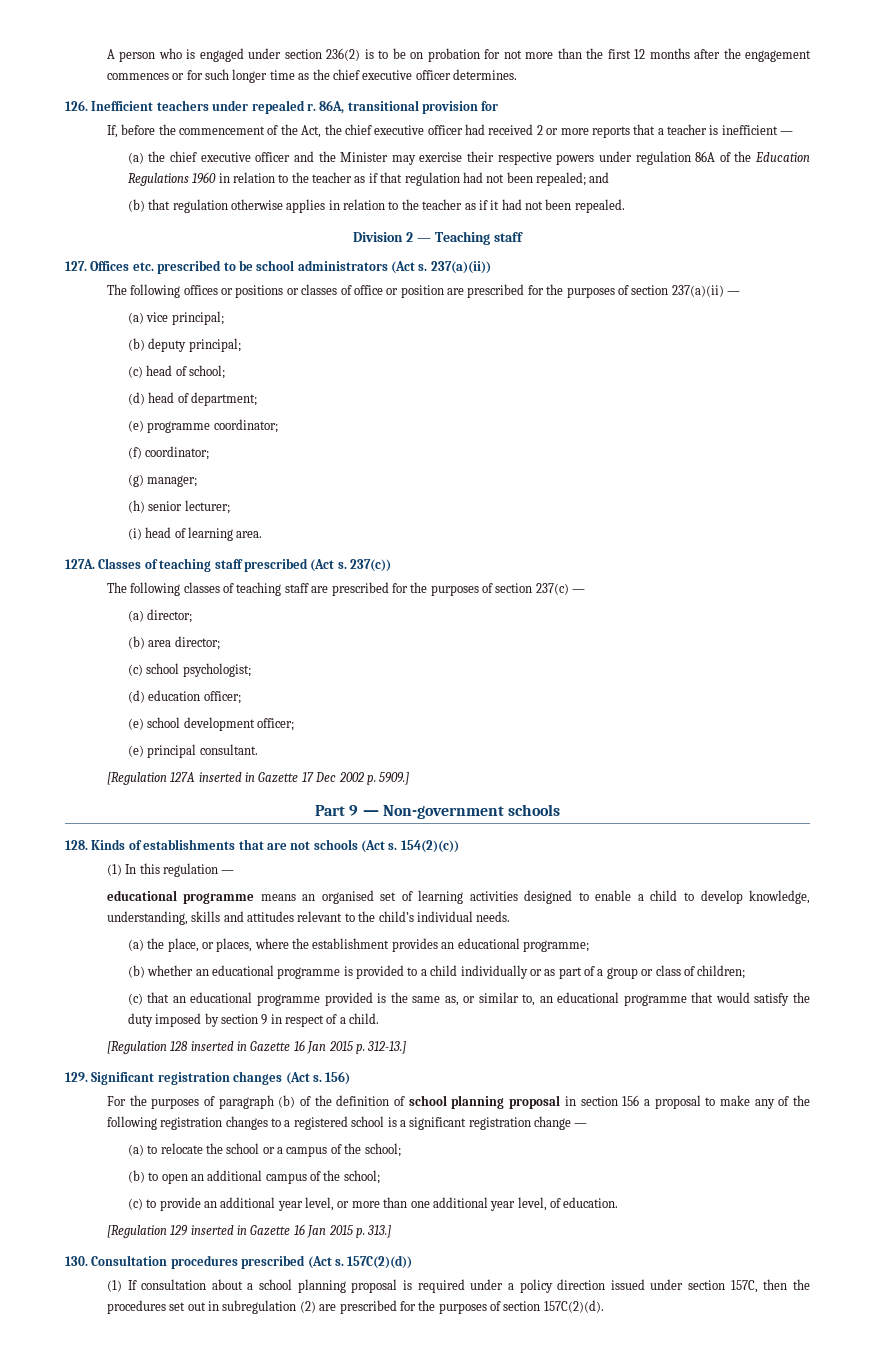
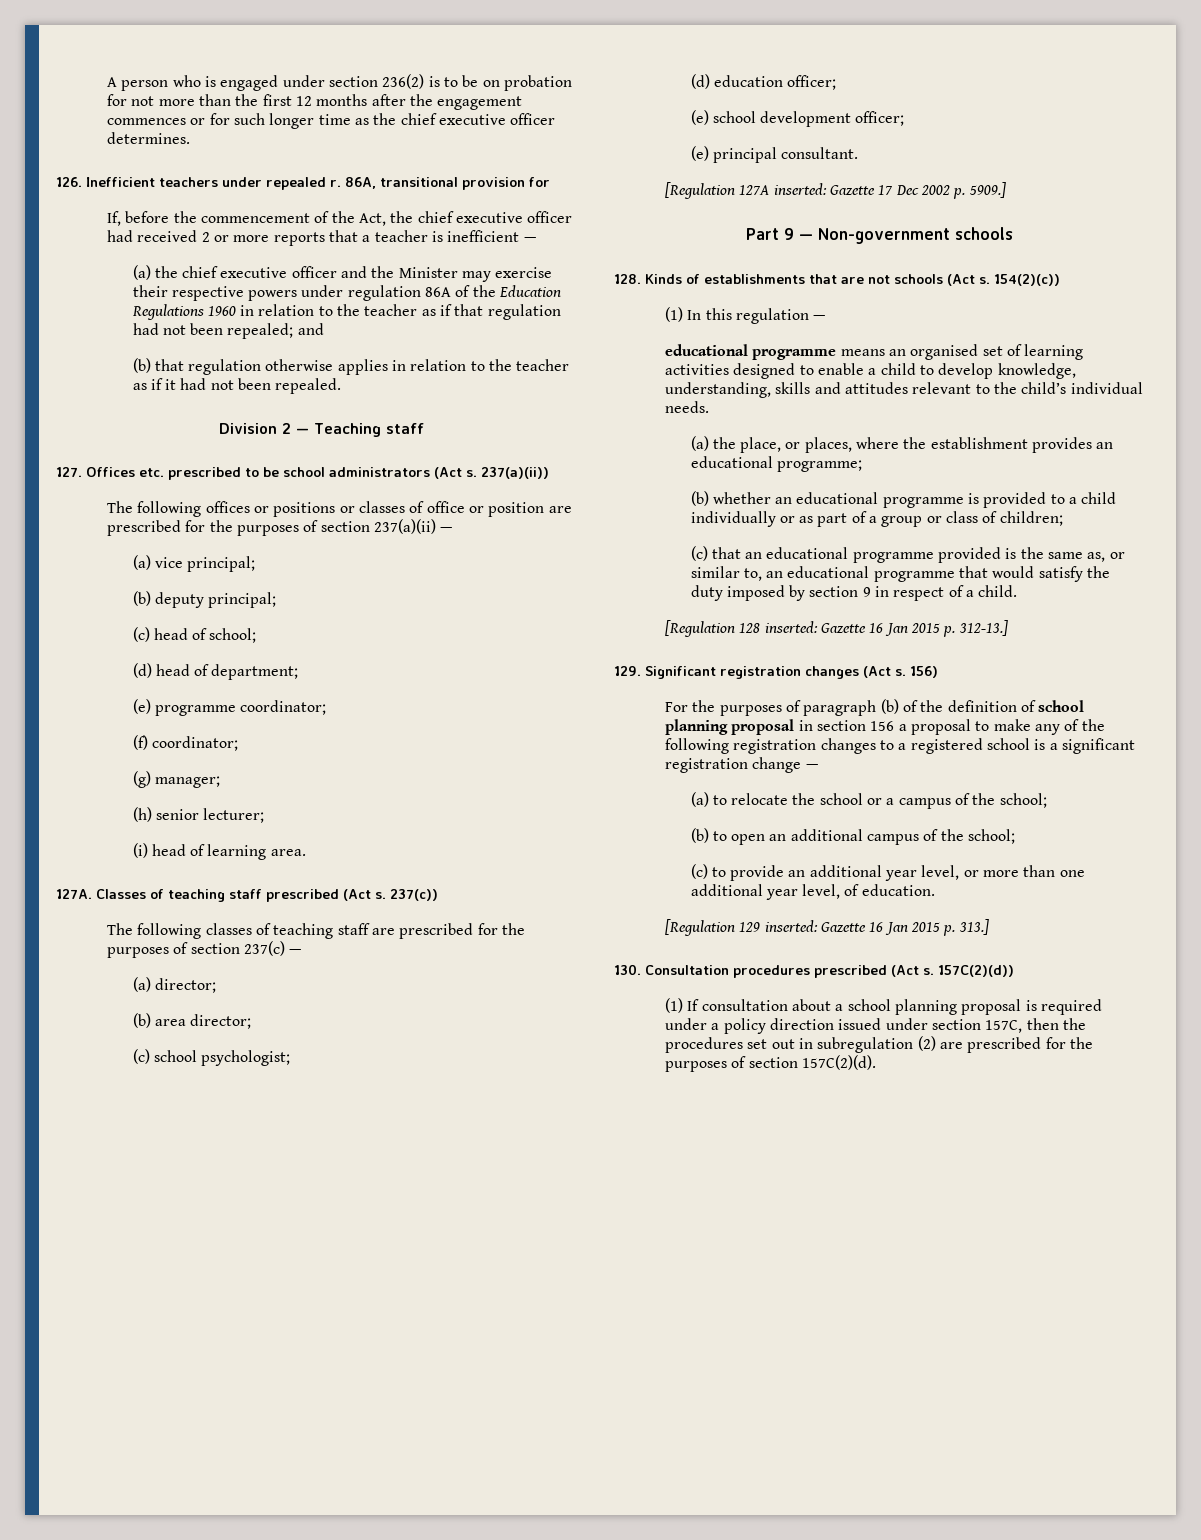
[198,772,256,782] inserted in -> [773,183,827,195] inserted:
[190,1041,248,1051] inserted in -> [764,621,818,633] inserted:
[190,1225,248,1235] inserted in -> [764,920,818,932] inserted:

